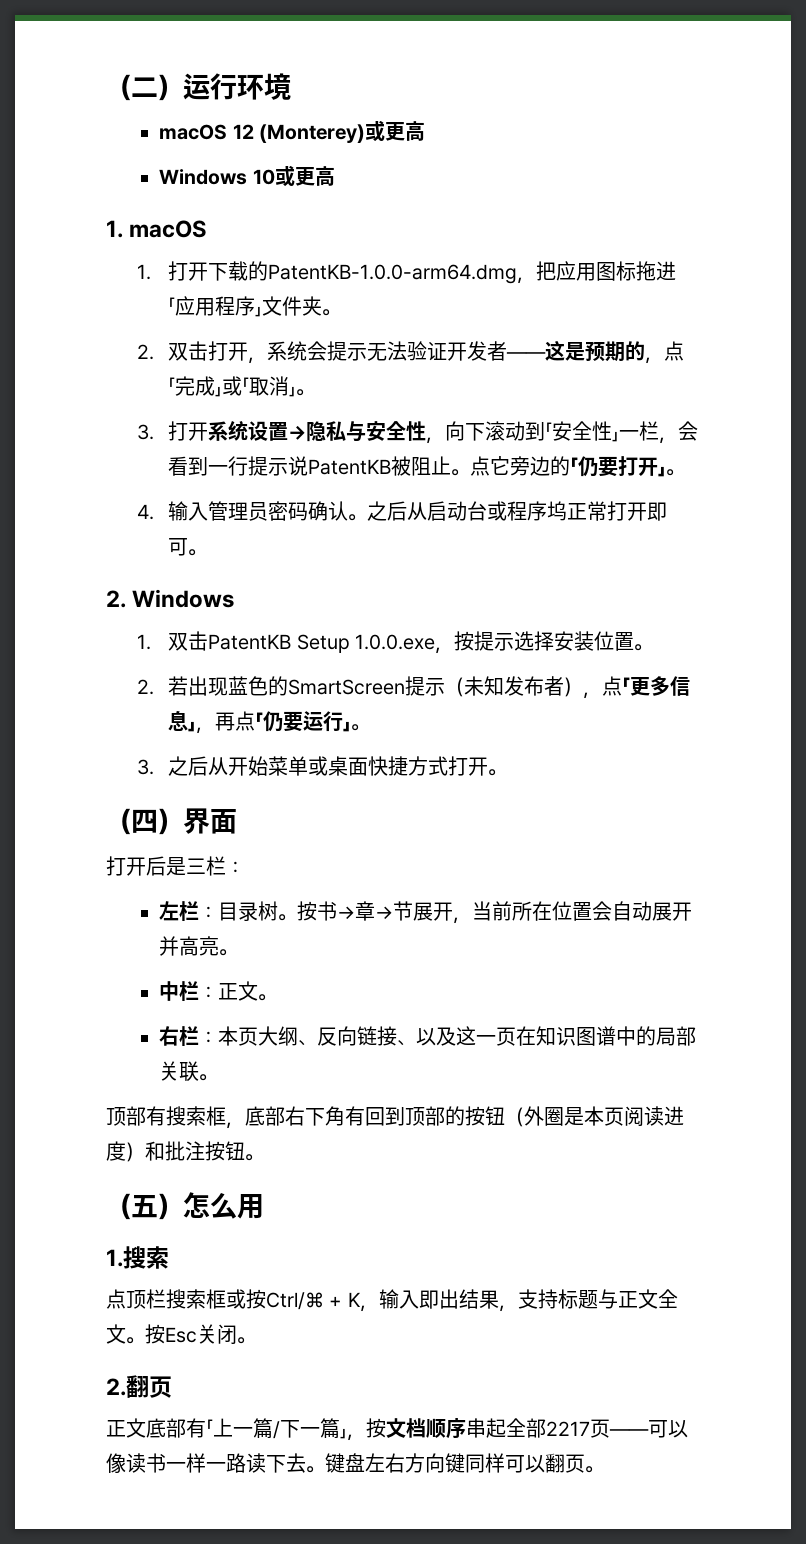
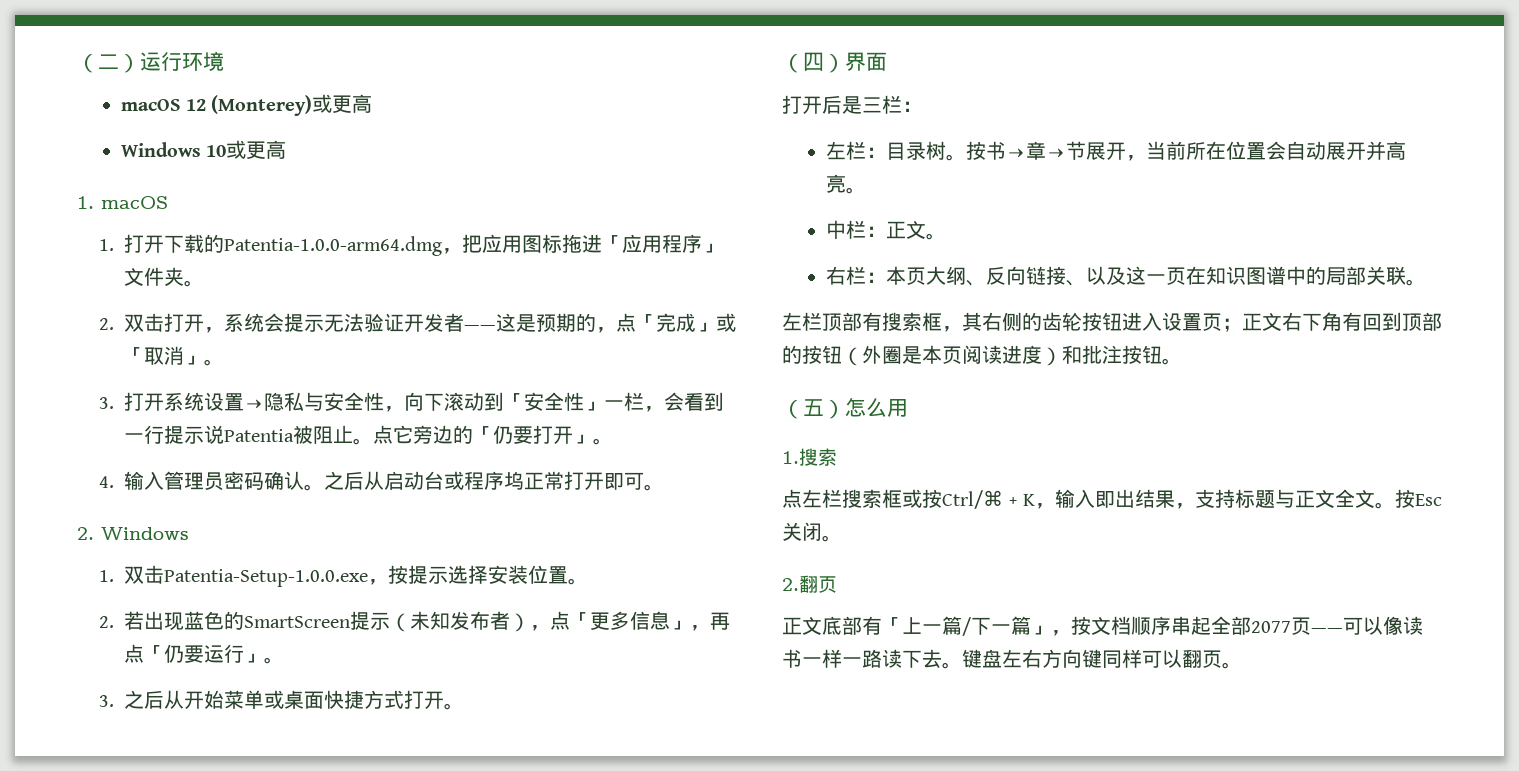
[268,264,518,284] PatentKB-1.0.0-arm64.dmg -> [224,236,443,256] Patentia-1.0.0-arm64.dmg
[308,459,392,475] PatentKB -> [224,429,295,442] Patentia
[208,634,436,653] PatentKB Setup 1.0.0.exe -> [164,569,369,587] Patentia-Setup-1.0.0.exe
(219, 1077) none -> [782,312,822,331] 左栏
[245,1106,285,1126] 底部 -> [962,312,1282,332] 其右侧的齿轮按钮进入设置页；正文
[126,1290,146,1309] 顶 -> [802,489,822,508] 左
[546,1421,590,1436] 2217 -> [1251,621,1291,633] 2077

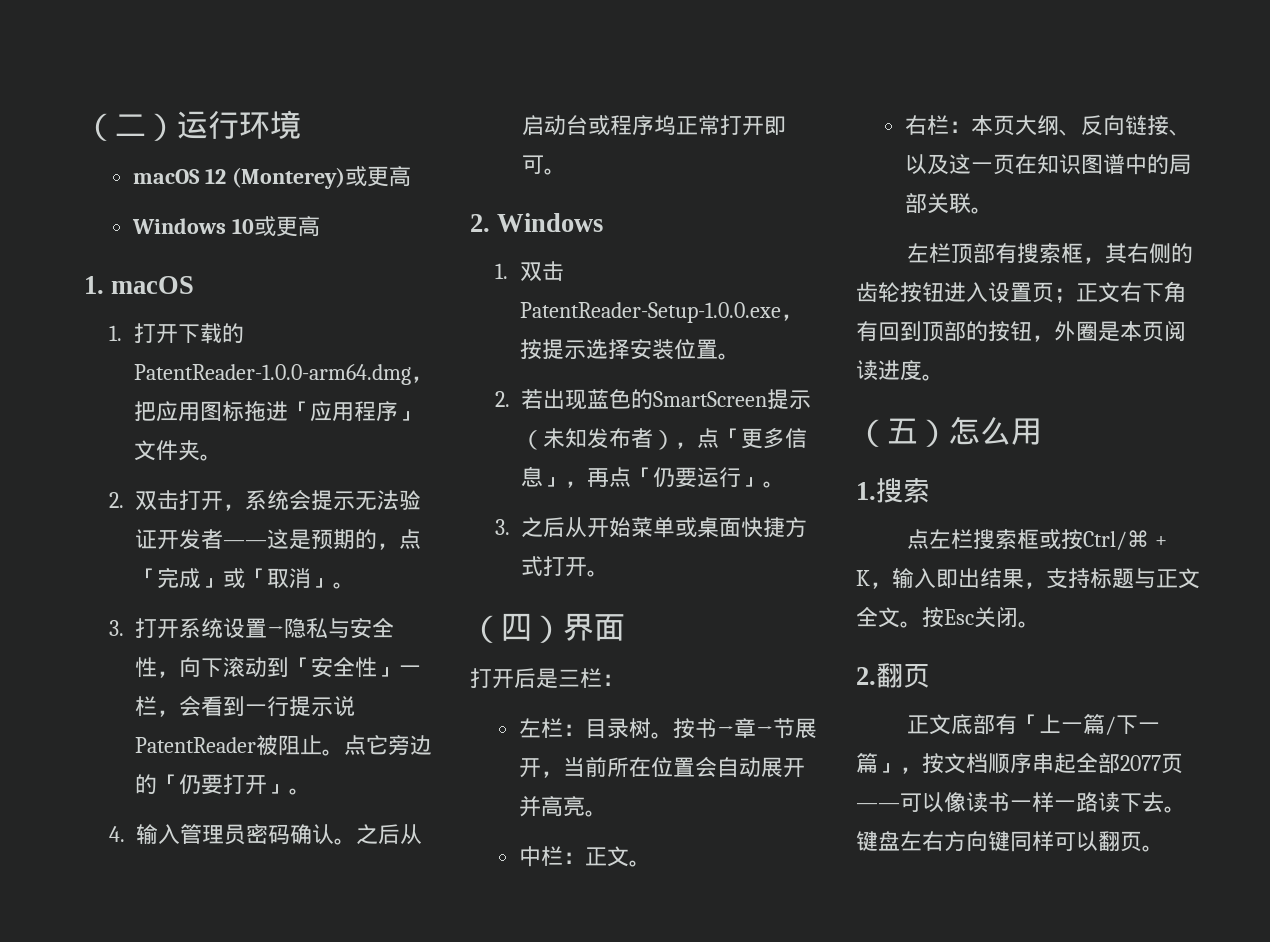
[224,236,443,256] Patentia-1.0.0-arm64.dmg -> [133,364,411,385] PatentReader-1.0.0-arm64.dmg
[224,429,295,442] Patentia -> [134,737,256,753] PatentReader
[164,569,369,587] Patentia-Setup-1.0.0.exe -> [519,302,781,323] PatentReader-Setup-1.0.0.exe
[842,347,862,366] （ -> [1032,335,1054,342] ，
[1042,345,1162,366] ）和批注按钮 -> (922, 370) none

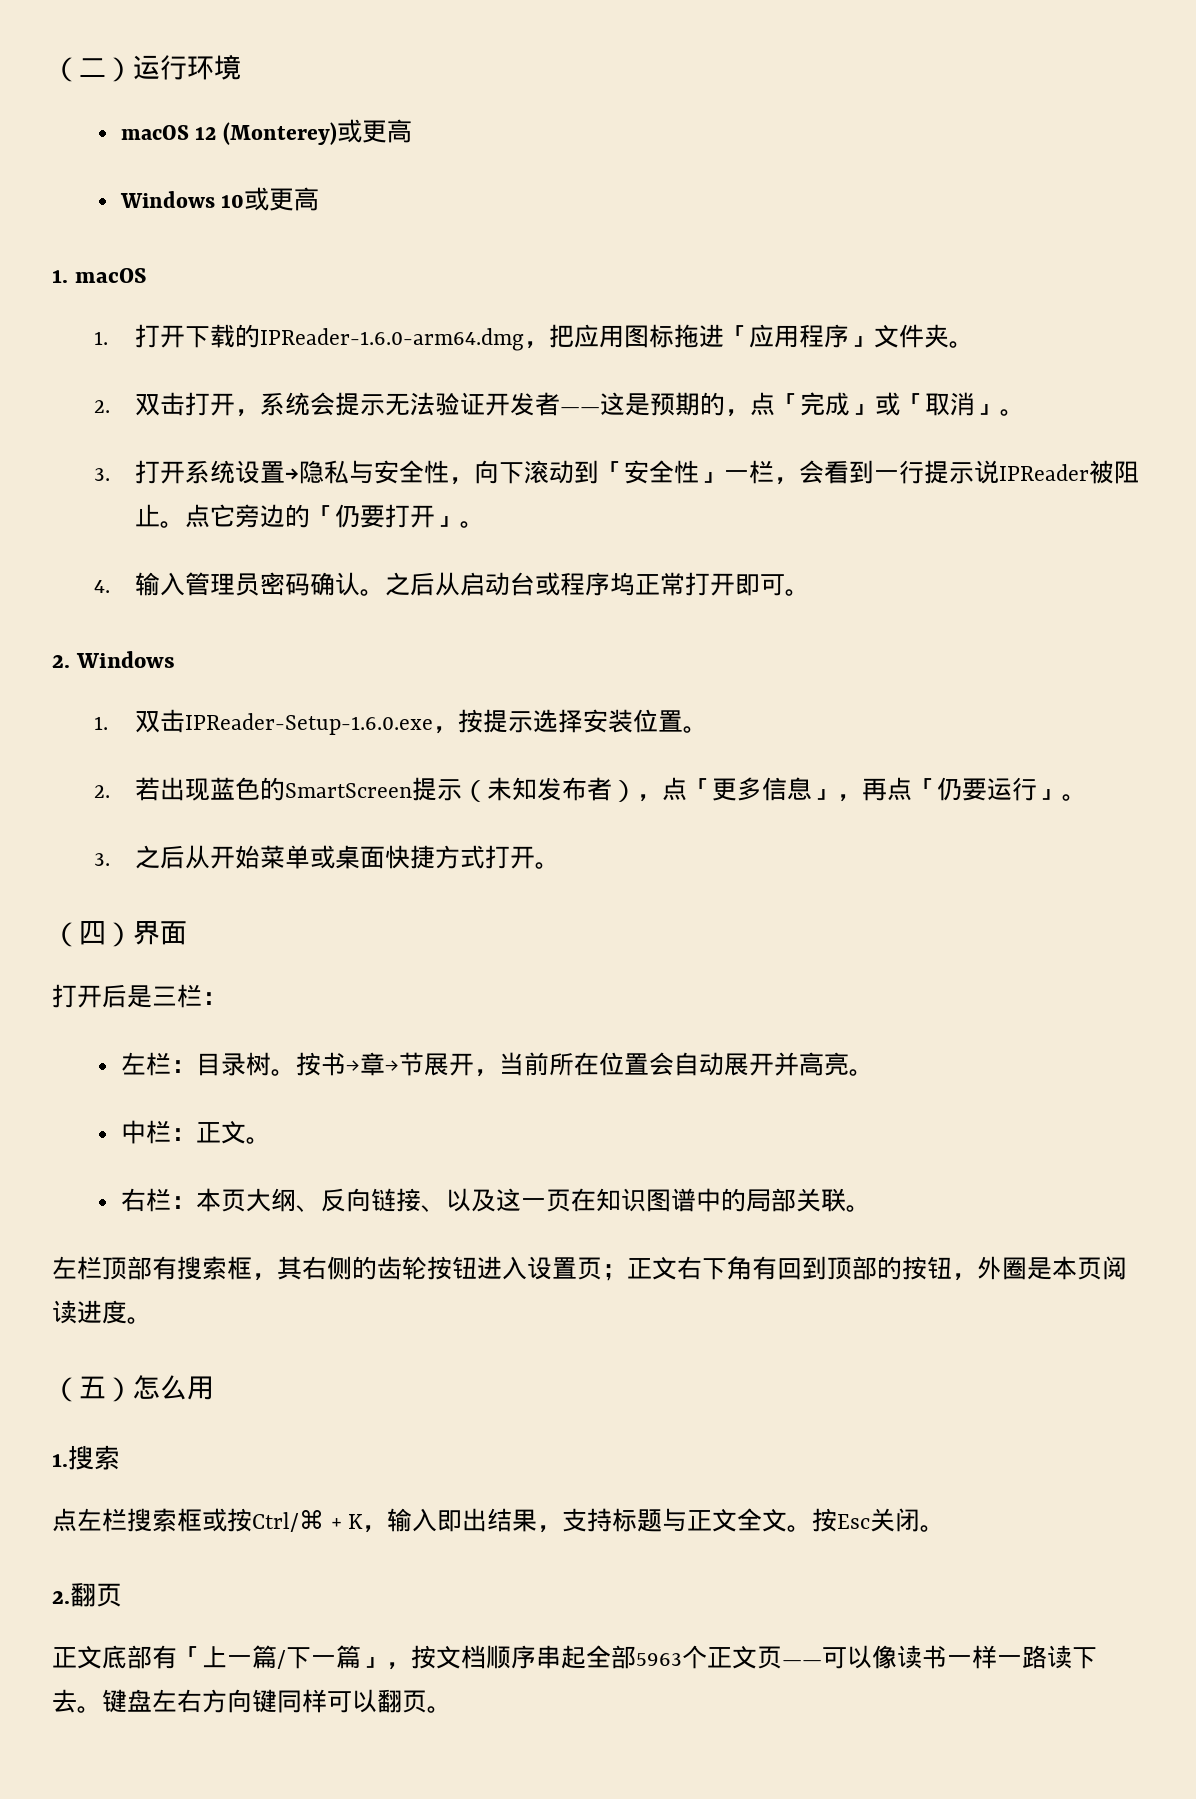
[133,364,411,385] PatentReader-1.0.0-arm64.dmg -> [260,328,525,351] IPReader-1.6.0-arm64.dmg
[134,737,256,753] PatentReader -> [999,464,1090,481] IPReader
[519,302,781,323] PatentReader-Setup-1.0.0.exe -> [185,713,434,735] IPReader-Setup-1.6.0.exe
[1120,755,1161,771] 2077 -> [636,1645,757,1669] 5963个正文

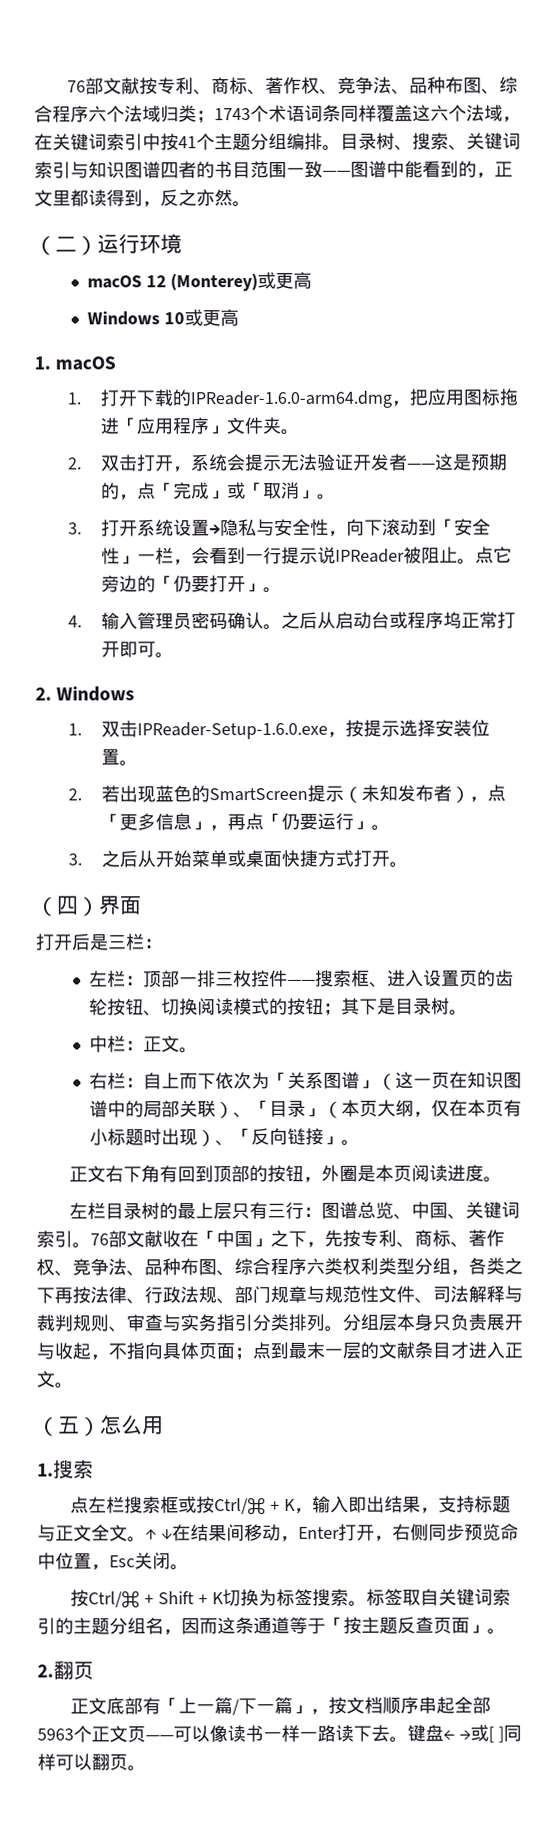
(52, 69) none -> [67,76,519,96] [34,104,521,124] [34,132,521,151] [34,160,513,179] [34,189,251,208] 76部文献按专利、商标、著作权、竞争法、品种布图、综合程序六个法域归类；1743个术语词条同样覆盖这六个法域，在关键词索引中按41个主题分组编排。目录树、搜索、关键词索引与知识图谱四者的书目范围一致——图谱中能看到的，正文里都读得到，反之亦然。 //
[195,1052,849,1077] 目录树。按书→章→节展开，当前所在位置会自动展开并高亮 -> [142,969,514,988] [88,997,450,1017] 顶部一排三枚控件——搜索框、进入设置页的齿轮按钮、切换阅读模式的按钮；其下是目录树
[195,1188,496,1212] 本页大纲、反向链接、以及 -> [142,1071,396,1090] 自上而下依次为「关系图谱」（
[845,1205,871,1212] [52,1256,627,1281] 。 // 左栏顶部有搜索框，其右侧的齿轮按钮进入设置页； -> [214,1099,522,1119] [88,1127,360,1147] ）、「目录」（本页大纲，仅在本页有小标题时出现）、「反向链接」。 //
(152, 1320) none -> [69,1201,521,1220] [36,1229,505,1249] [36,1257,523,1277] [36,1285,523,1305] [36,1313,523,1333] [36,1341,523,1361] [36,1370,73,1389] // 左栏目录树的最上层只有三行：图谱总览、中国、关键词索引。76部文献收在「中国」之下，先按专利、商标、著作权、竞争法、品种布图、综合程序六类权利类型分组，各类之下再按法律、行政法规、部门规章与规范性文件、司法解释与裁判规则、审查与实务指引分类排列。分组层本身只负责展开与收起，不指向具体页面；点到最末一层的文献条目才进入正文。
[812,1508,921,1532] 按Esc关闭 -> [145,1523,519,1542] [37,1552,189,1571] [70,1588,511,1609] [37,1616,488,1636] ↑ ↓在结果间移动，Enter打开，右侧同步预览命中位置，Esc关闭。 // 按Ctrl/⌘ + Shift + K切换为标签搜索。标签取自关键词索引的主题分组名，因而这条通道等于「按主题反查页面」
[152,1689,277,1713] 左右方向键 -> [443,1724,504,1743] ← →或[ ]

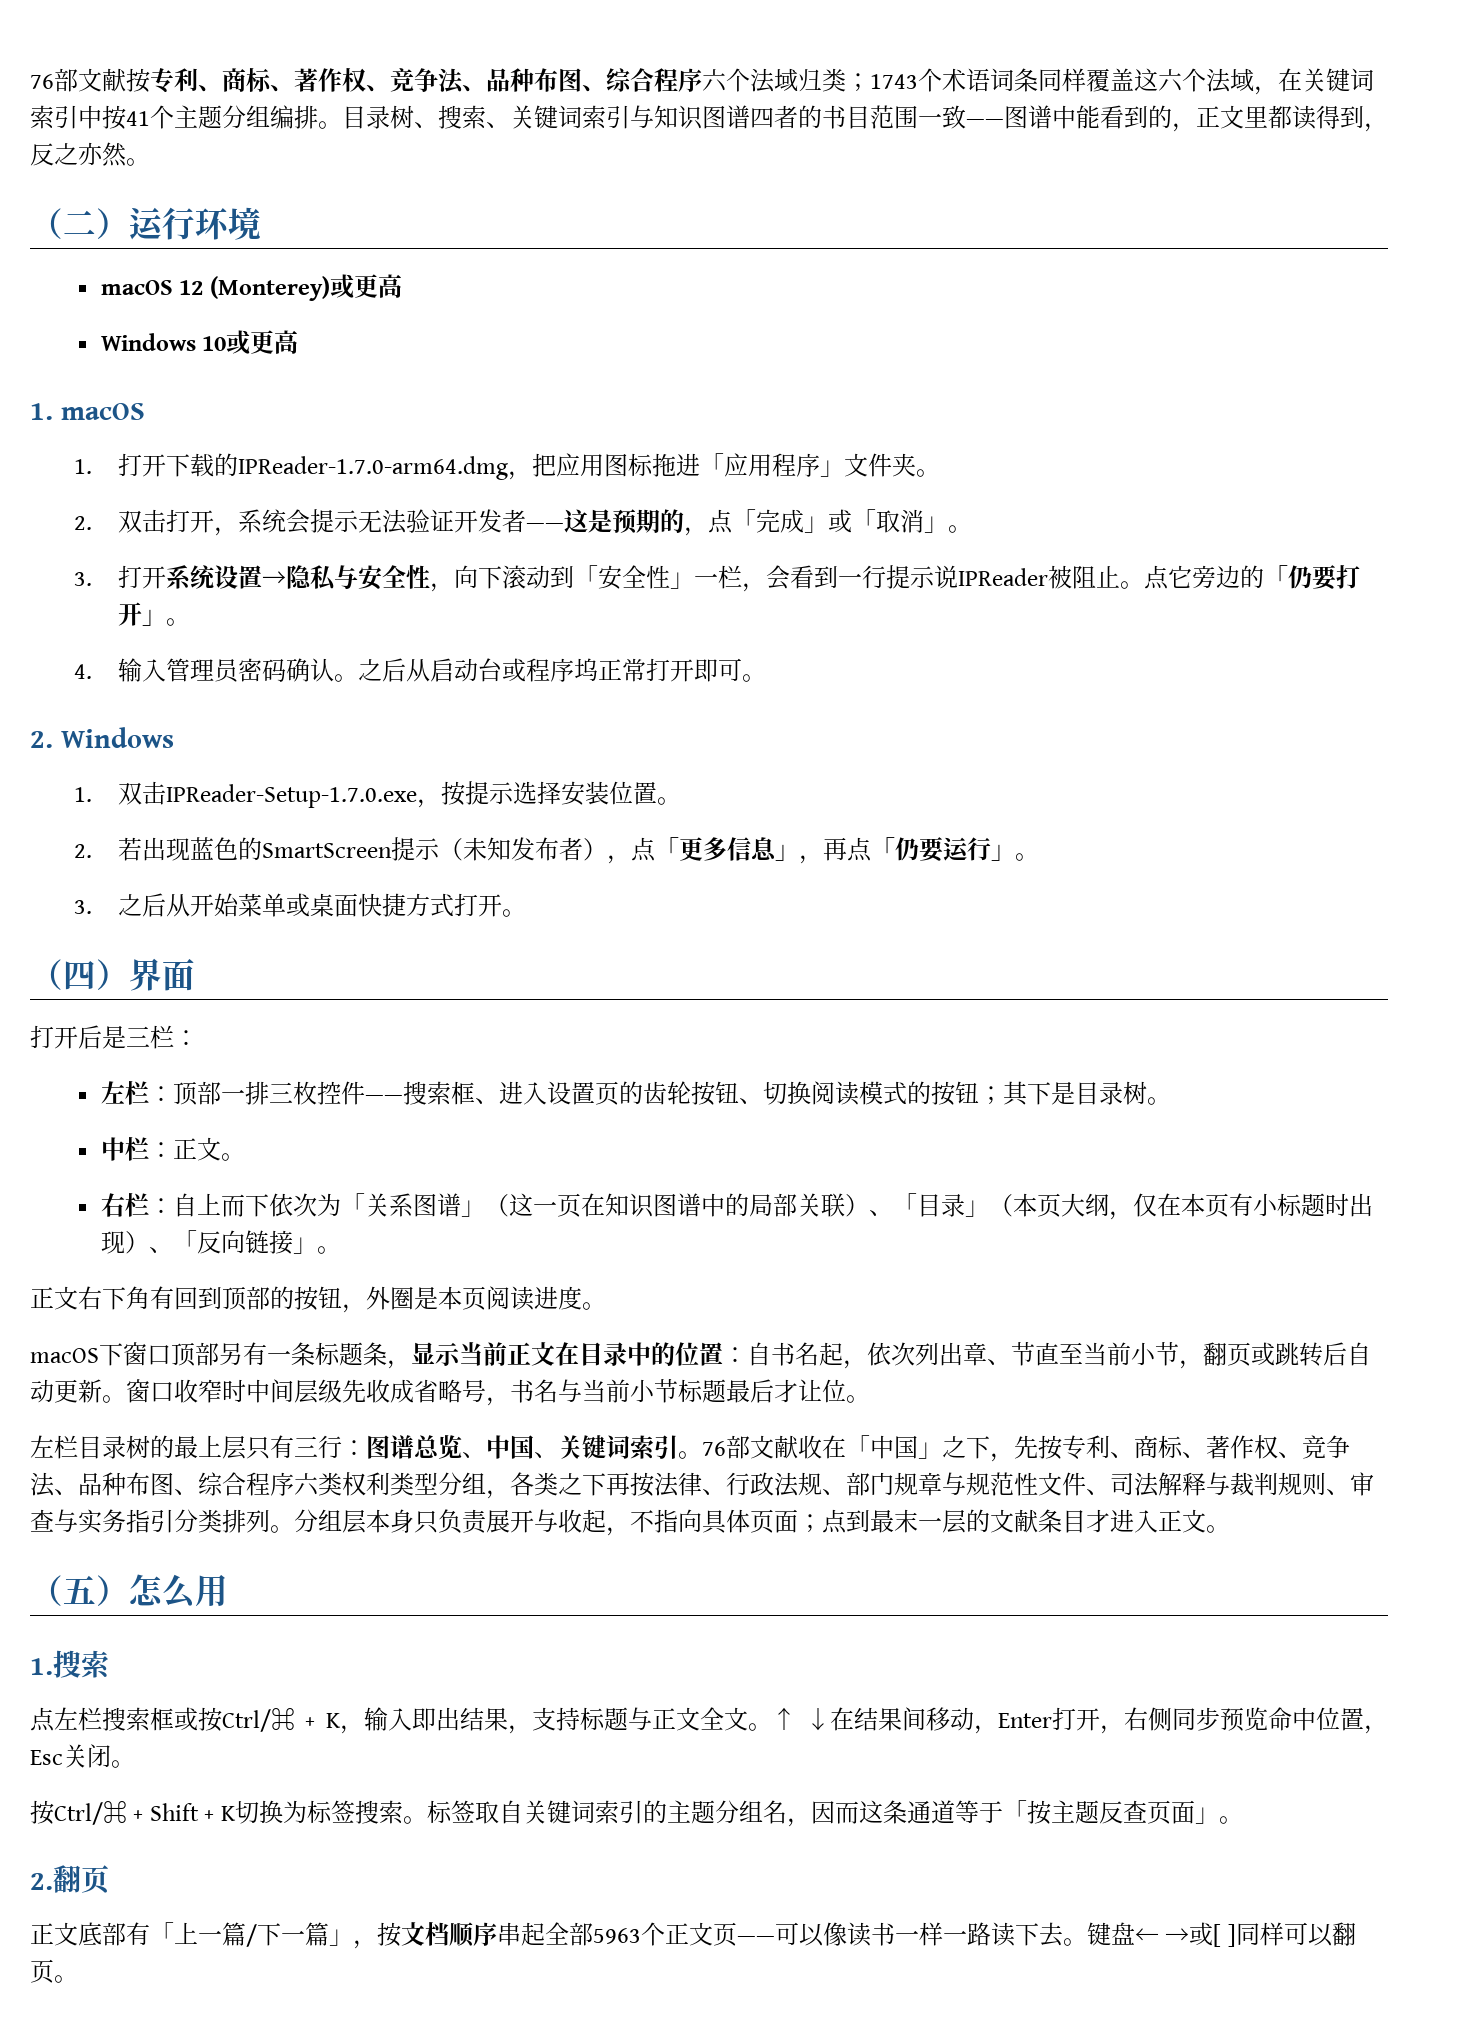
[189,390,392,409] IPReader-1.6.0-arm64.dmg -> [238,456,509,480] IPReader-1.7.0-arm64.dmg
[136,721,328,740] IPReader-Setup-1.6.0.exe -> [166,784,418,808] IPReader-Setup-1.7.0.exe
(503, 1179) none -> [30,1342,1371,1369] [30,1379,870,1406] // macOS下窗口顶部另有一条标题条，显示当前正文在目录中的位置：自书名起，依次列出章、节直至当前小节，翻页或跳转后自动更新。窗口收窄时中间层级先收成省略号，书名与当前小节标题最后才让位。

